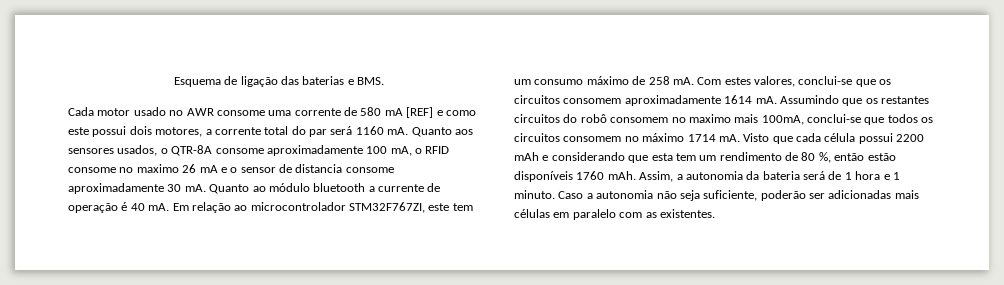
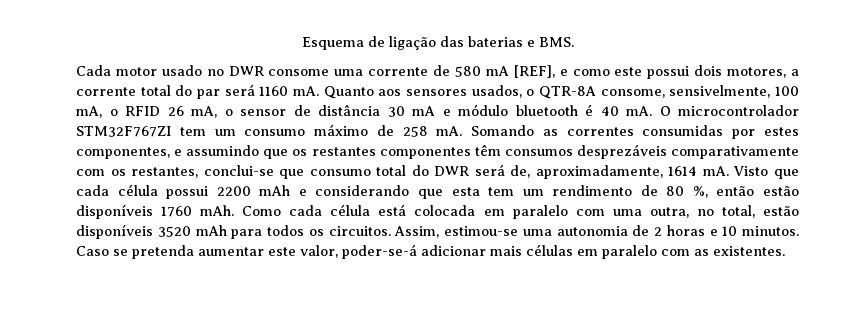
[186,108,214,116] AWR -> [228,66,264,76] DWR
[406,107,434,118] [REF] -> [513,65,555,78] [REF],
[215,145,363,156] consome aproximadamente -> [600,85,771,98] consome, sensivelmente,
[68,164,394,173] [68,183,441,194] [68,202,450,213] consome no maximo 26 mA e o sensor de distancia consome aproximadamente 30 mA. Quanto ao módulo bluetooth a currente de operação é 40 mA. Em relação ao microcontrolador STM32F767ZI, este -> [167,104,799,118] [76,126,171,137] 26 mA, o sensor de distância 30 mA e módulo bluetooth é 40 mA. O microcontrolador STM32F767ZI
[697,76,892,87] [514,95,929,106] [514,114,934,125] [514,133,716,142] Com estes valores, conclui-se que os circuitos consomem aproximadamente 1614 mA. Assumindo que os restantes circuitos do robô consomem no maximo mais 100mA, conclui-se que todos os circuitos consomem no máximo 1714 -> [471,125,799,139] [76,144,800,159] [76,164,698,179] Somando as correntes consumidas por estes componentes, e assumindo que os restantes componentes têm consumos desprezáveis comparativamente com os restantes, conclui-se que consumo total do DWR será de, aproximadamente, 1614
[639,171,900,182] [514,190,892,201] Assim, a autonomia da bateria será de 1 hora e 1 minuto. Caso a autonomia não seja suficiente, poderão ser adicionadas -> [242,204,800,219] [76,224,799,239] [76,244,486,259] Como cada célula está colocada em paralelo com uma outra, no total, estão disponíveis 3520 mAh para todos os circuitos. Assim, estimou-se uma autonomia de 2 horas e 10 minutos. Caso se pretenda aumentar este valor, poder-se-á adicionar

